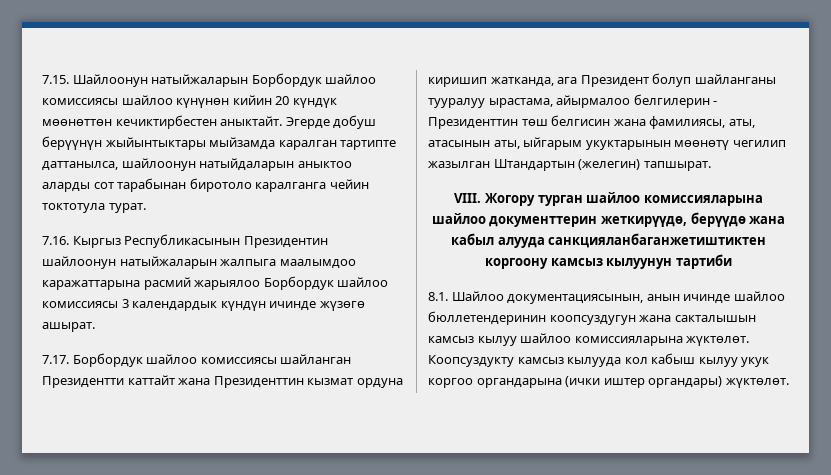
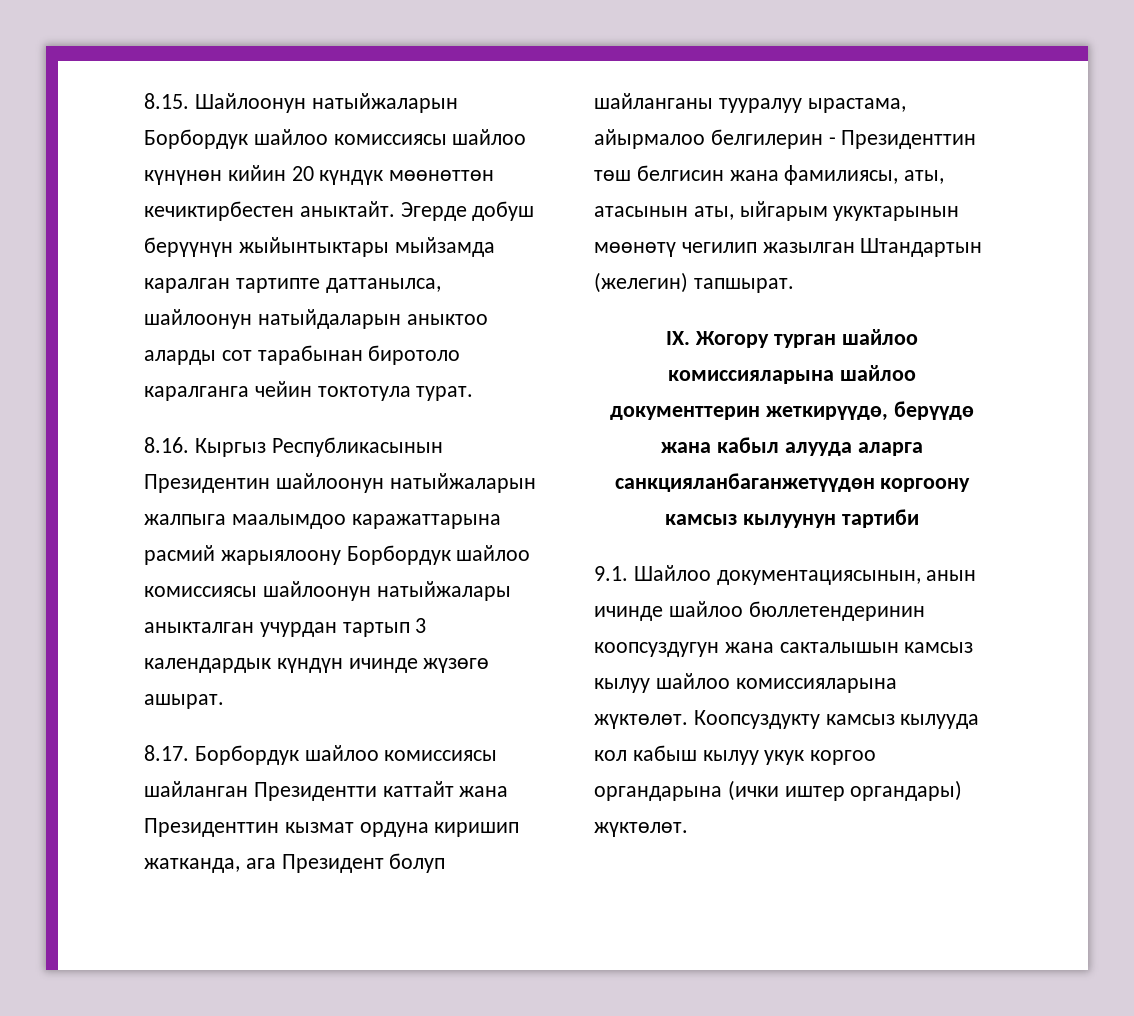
[42,75,69,84] 7.15. -> [144,93,189,109] 8.15.
[42,236,69,245] 7.16. -> [144,437,189,453] 8.16.
[194,276,389,290] [42,301,118,308] жарыялоо Борбордук шайлоо комиссиясы -> [220,545,531,565] [144,581,511,601] [144,622,410,637] жарыялоону Борбордук шайлоо комиссиясы шайлоонун натыйжалары аныкталган учурдан тартып
[42,355,69,364] 7.17. -> [144,745,189,761] 8.17.
[454,193,482,203] VIII. -> [666,331,691,345] IX.
[548,233,767,248] санкцияланбаганжетиштиктен -> [857,442,923,456] [614,473,875,492] аларга санкцияланбаганжетүүдөн
[428,292,448,301] 8.1. -> [594,566,628,581] 9.1.

